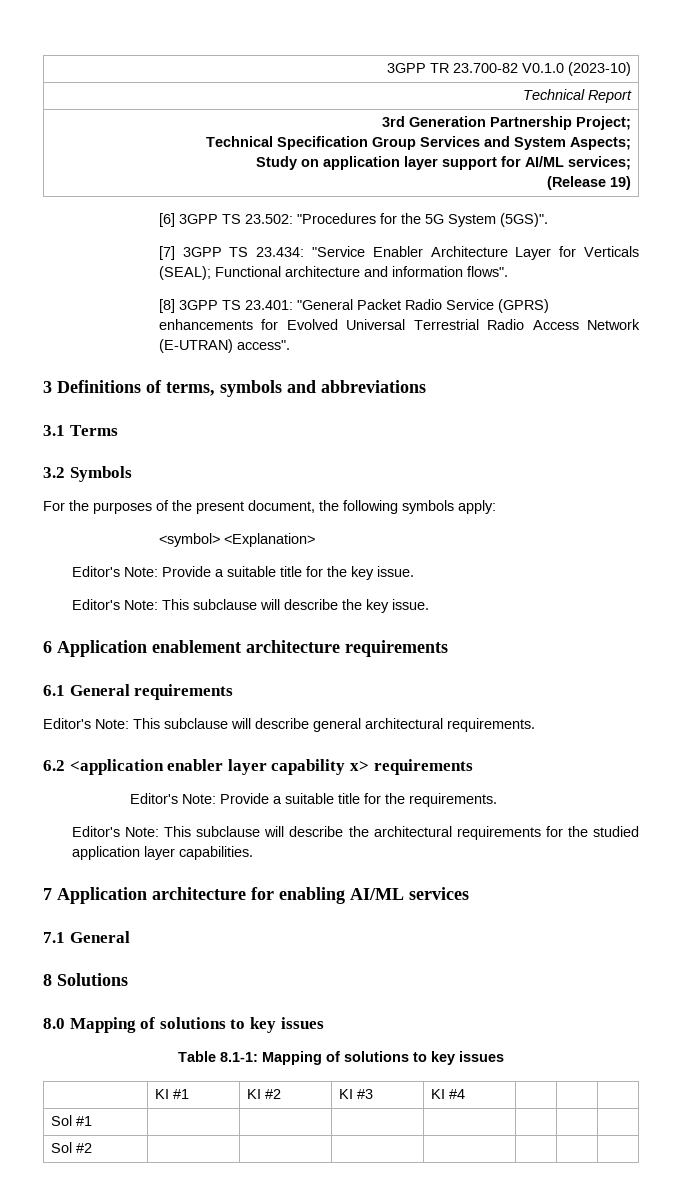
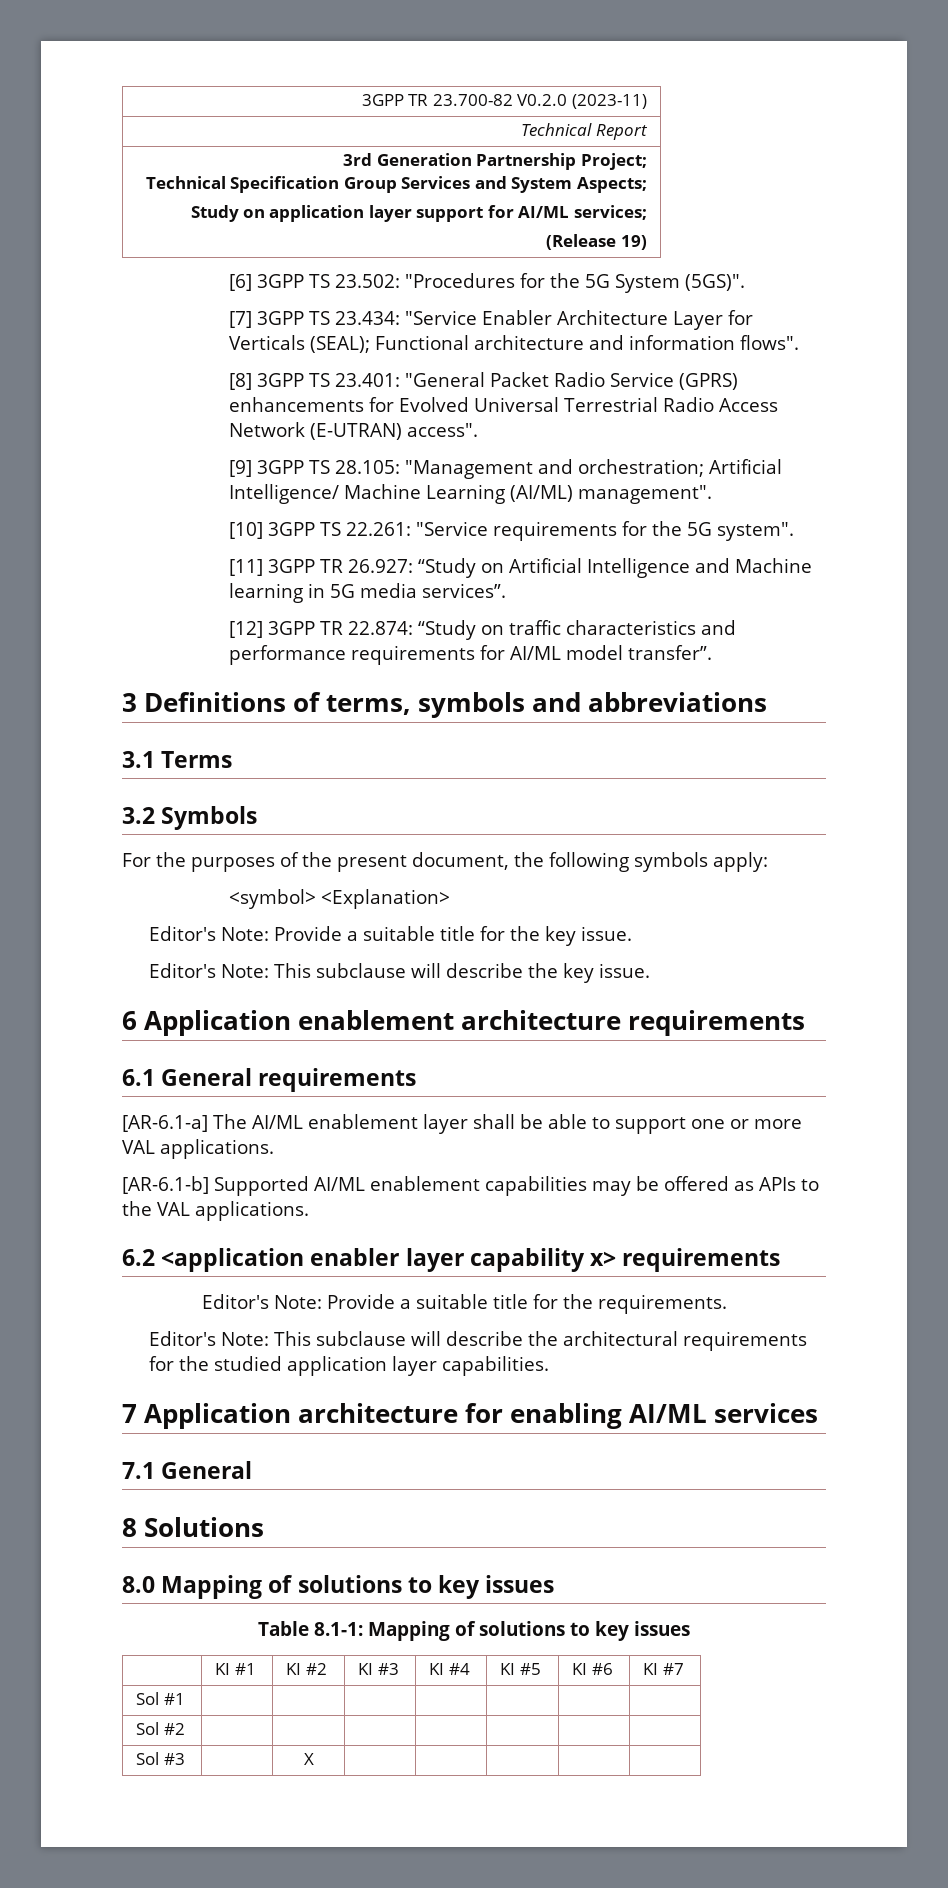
[522,62,632,76] V0.1.0 (2023-10) -> [517,94,647,109] V0.2.0 (2023-11)
(290, 345) none -> [228,459,782,479] [228,484,712,504] [228,521,794,541] [228,558,812,578] [228,583,506,603] [228,620,736,640] [228,645,712,665] // [9] 3GPP TS 28.105: "Management and orchestration; Artificial Intelligence/ Machine Learning (AI/ML) management". // [10] 3GPP TS 22.261: "Service requirements for the 5G system". // [11] 3GPP TR 26.927: “Study on Artificial Intelligence and Machine learning in 5G media services”. // [12] 3GPP TR 22.874: “Study on traffic characteristics and performance requirements for AI/ML model transfer”.
[43,718,535,732] Editor's Note: This subclause will describe general architectural requirements. -> [122,1114,802,1134] [122,1139,274,1159] [122,1176,819,1196] [122,1201,309,1221] [AR-6.1-a] The AI/ML enablement layer shall be able to support one or more VAL applications. // [AR-6.1-b] Supported AI/ML enablement capabilities may be offered as APIs to the VAL applications.
(465, 1094) | | -> [500,1663,541,1675] [572,1663,613,1675] [643,1663,684,1675] KI #5 | KI #6 | KI #7
(92, 1148) none -> [136,1752,185,1765] [303,1753,314,1765] // Sol #3 | | X | | | | |

